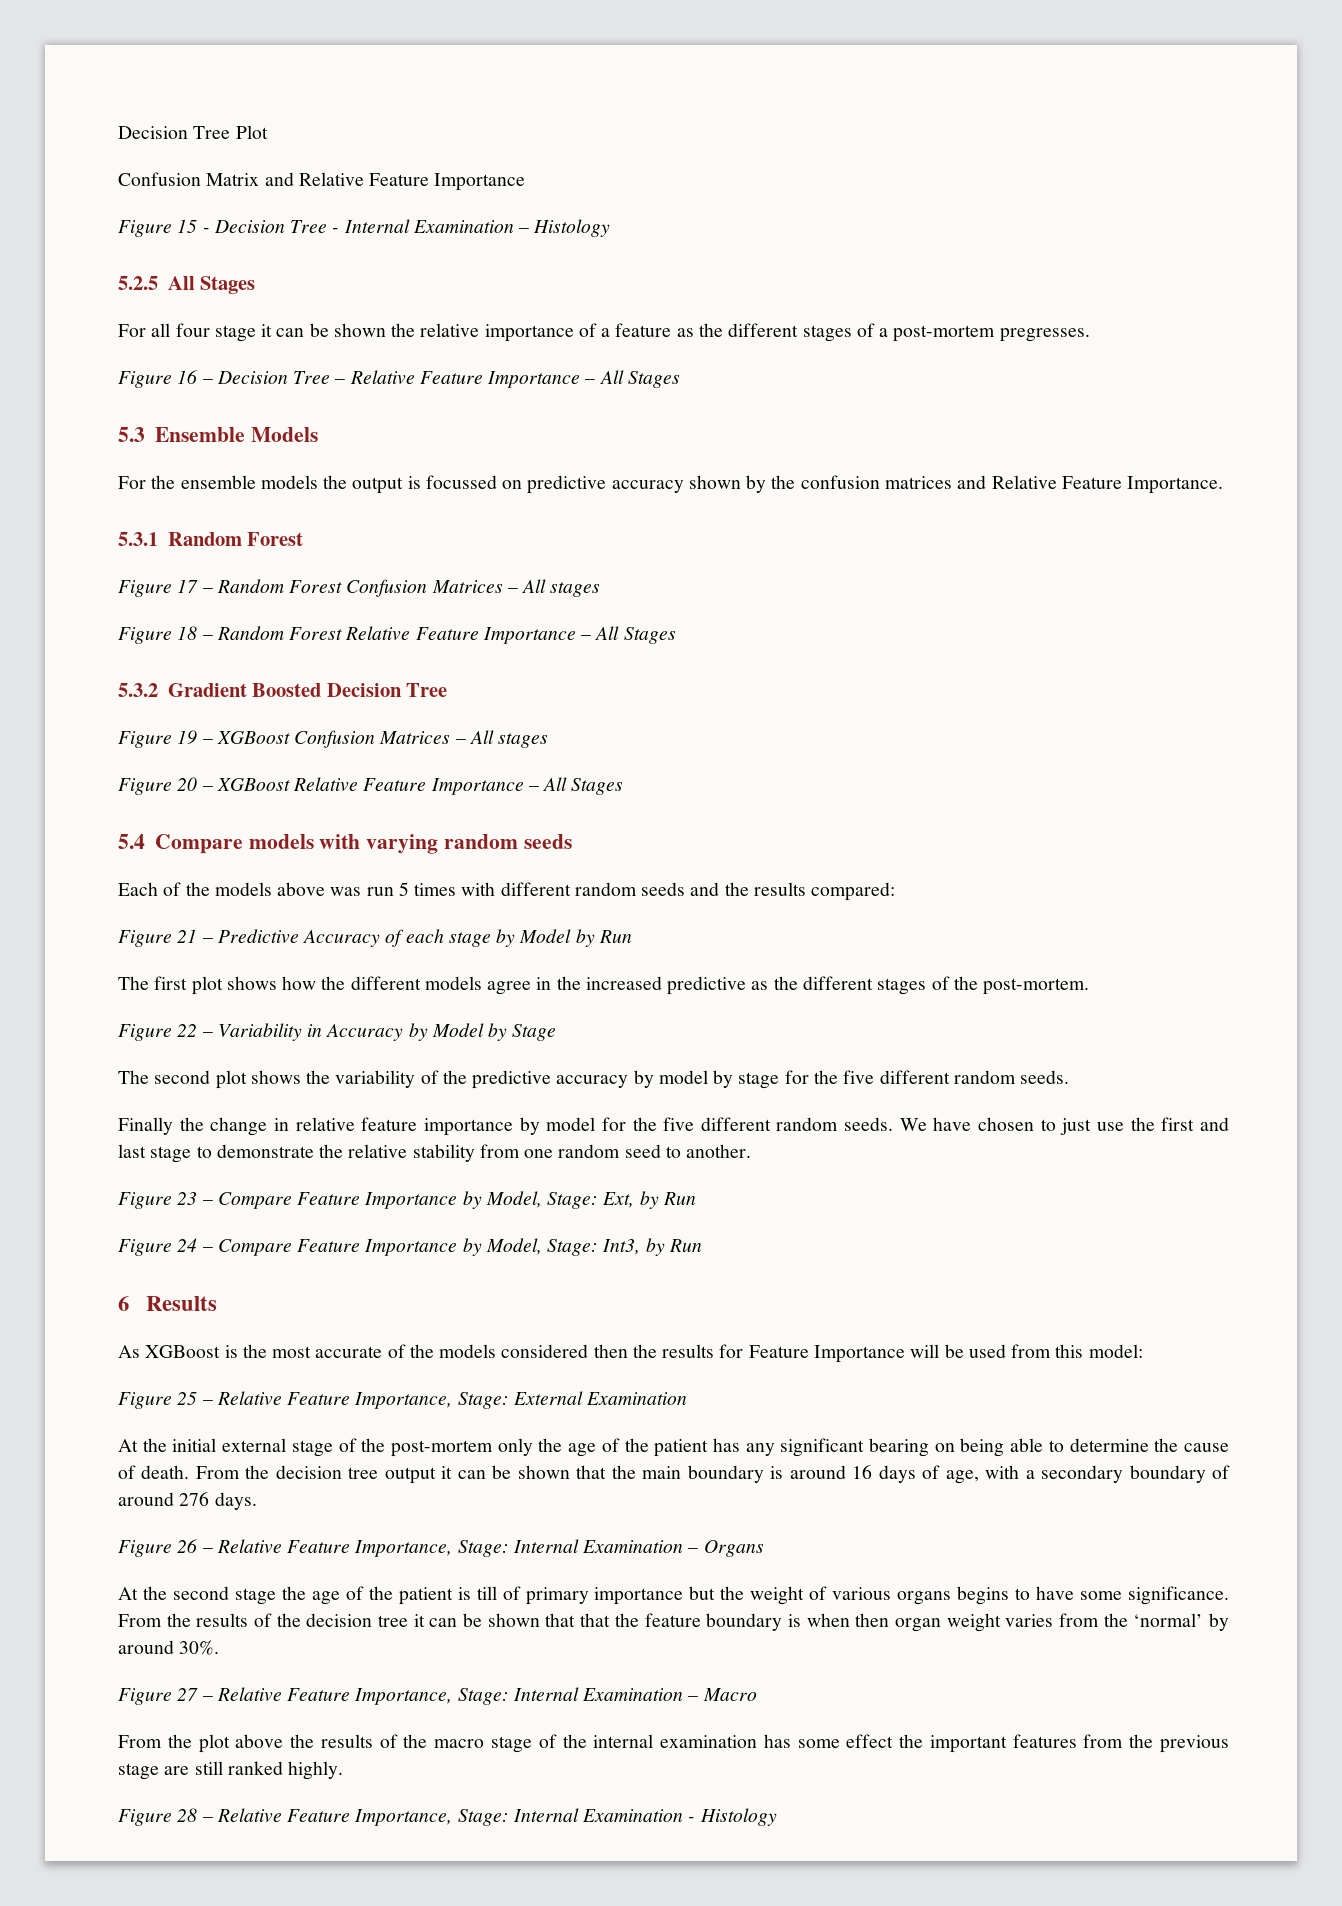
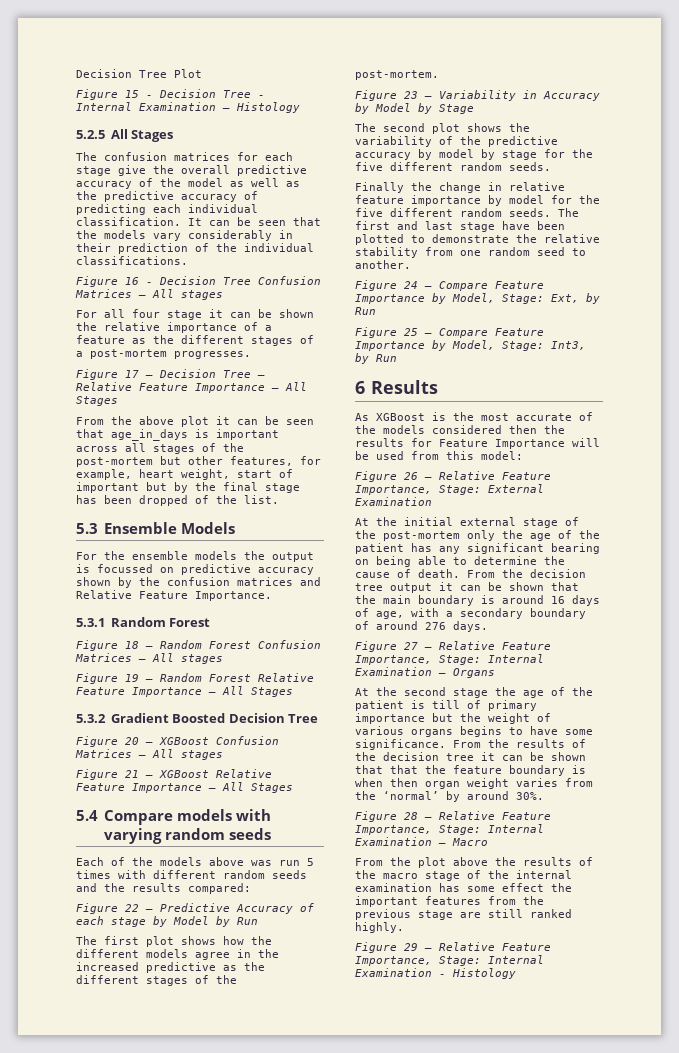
[118,172,526,191] // Confusion Matrix and Relative Feature Importance -> (202, 73) none
(256, 285) none -> [76,152,293,161] [76,165,307,176] [76,178,300,189] [76,191,258,202] [76,204,258,215] [76,217,321,226] [76,230,293,241] [76,243,314,254] [76,256,188,265] [76,276,321,287] [75,289,223,300] // The confusion matrices for each stage give the overall predictive accuracy of the model as well as the predictive accuracy of predicting each individual classification. It can be seen that the models vary considerably in their prediction of the individual classifications. // Figure 16 - Decision Tree Confusion Matrices – All stages
[999,328,1090,342] [118,370,199,388] pregresses. // Figure 16 -> [174,351,251,359] [76,369,139,380] progresses. // Figure 17
(680, 379) none -> [76,416,314,427] [76,429,279,441] [76,443,244,454] [76,456,321,467] [76,469,293,480] [76,482,300,493] [76,495,279,506] // From the above plot it can be seen that age_in_days is important across all stages of the post-mortem but other features, for example, heart weight, start of important but by the final stage has been dropped of the list.
[177,579,199,593] 17 -> [125,641,139,649] 18
[177,626,198,640] 18 -> [125,674,139,682] 19
[177,730,198,744] 19 -> [125,737,139,745] 20
[177,777,198,791] 20 -> [125,770,139,778] 21
[177,929,198,943] 21 -> [125,904,139,912] 22
[177,1024,198,1037] 22 -> [404,91,418,99] 23
[899,1117,1155,1135] We have chosen to just use the -> [558,208,579,217] The
(192, 1154) none -> [502,221,565,230] [355,234,404,245] have been plotted
[177,1192,198,1205] 23 -> [404,281,418,289] 24
[177,1238,198,1252] 24 -> [404,328,418,336] 25
[177,1392,198,1405] 25 -> [404,472,418,480] 26
[177,1539,199,1553] 26 -> [404,642,418,650] 27
[177,1688,199,1701] 27 -> [404,812,418,820] 28
[177,1808,198,1822] 28 -> [404,943,418,951] 29

